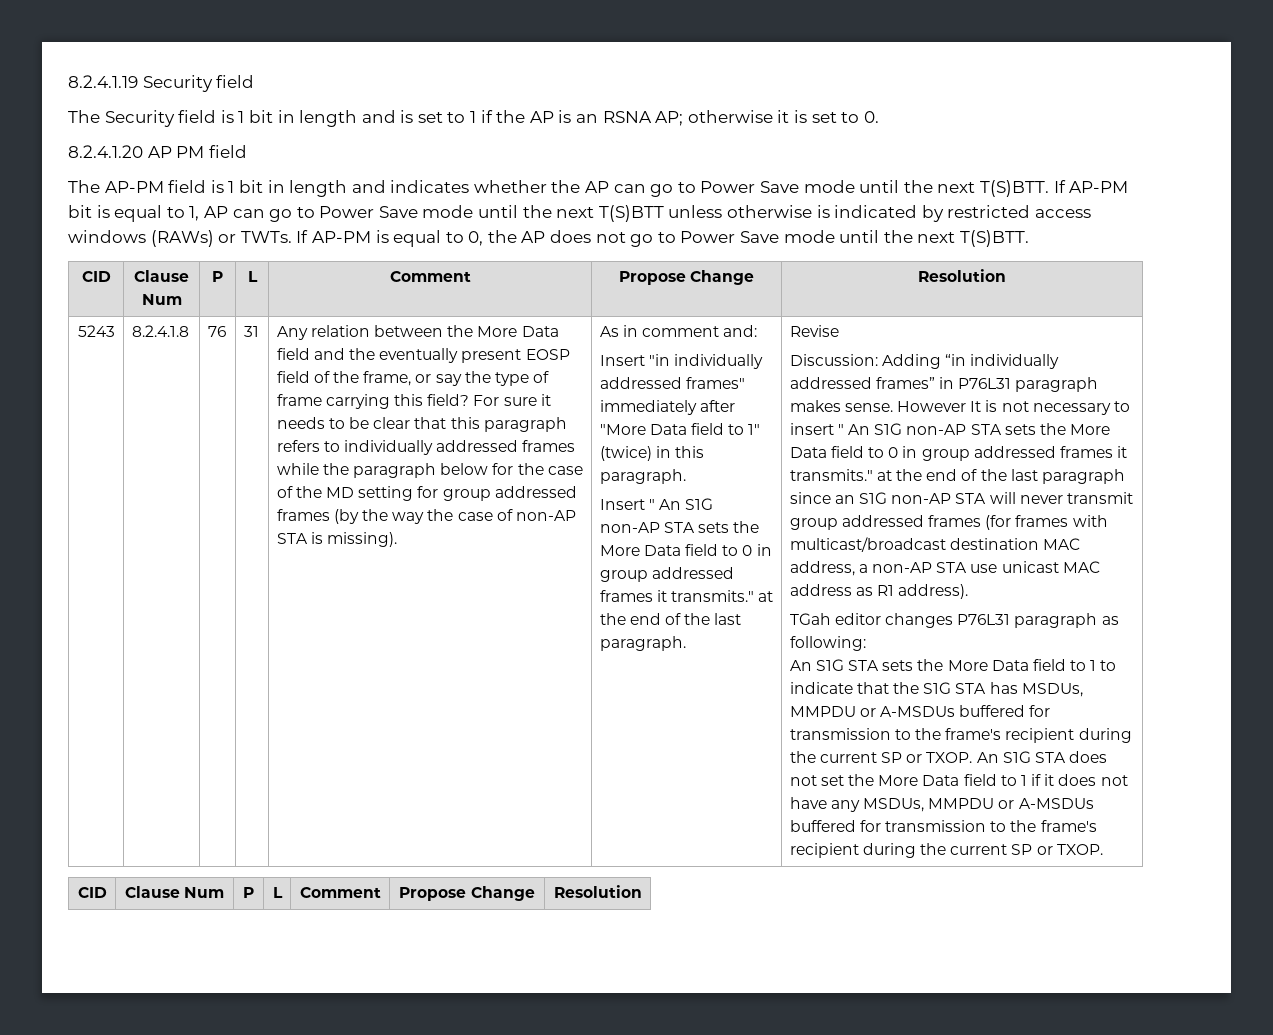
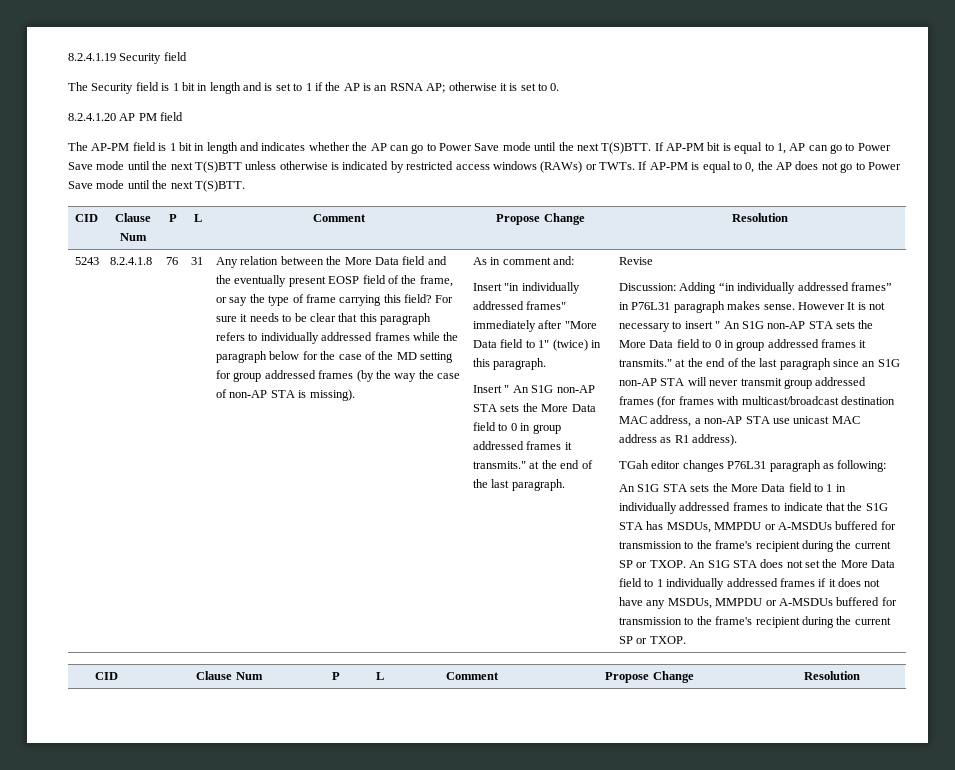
(1097, 665) none -> [835,484,846,492] [618,502,768,514] in individually addressed frames
(1027, 780) none -> [666,578,815,590] individually addressed frames

